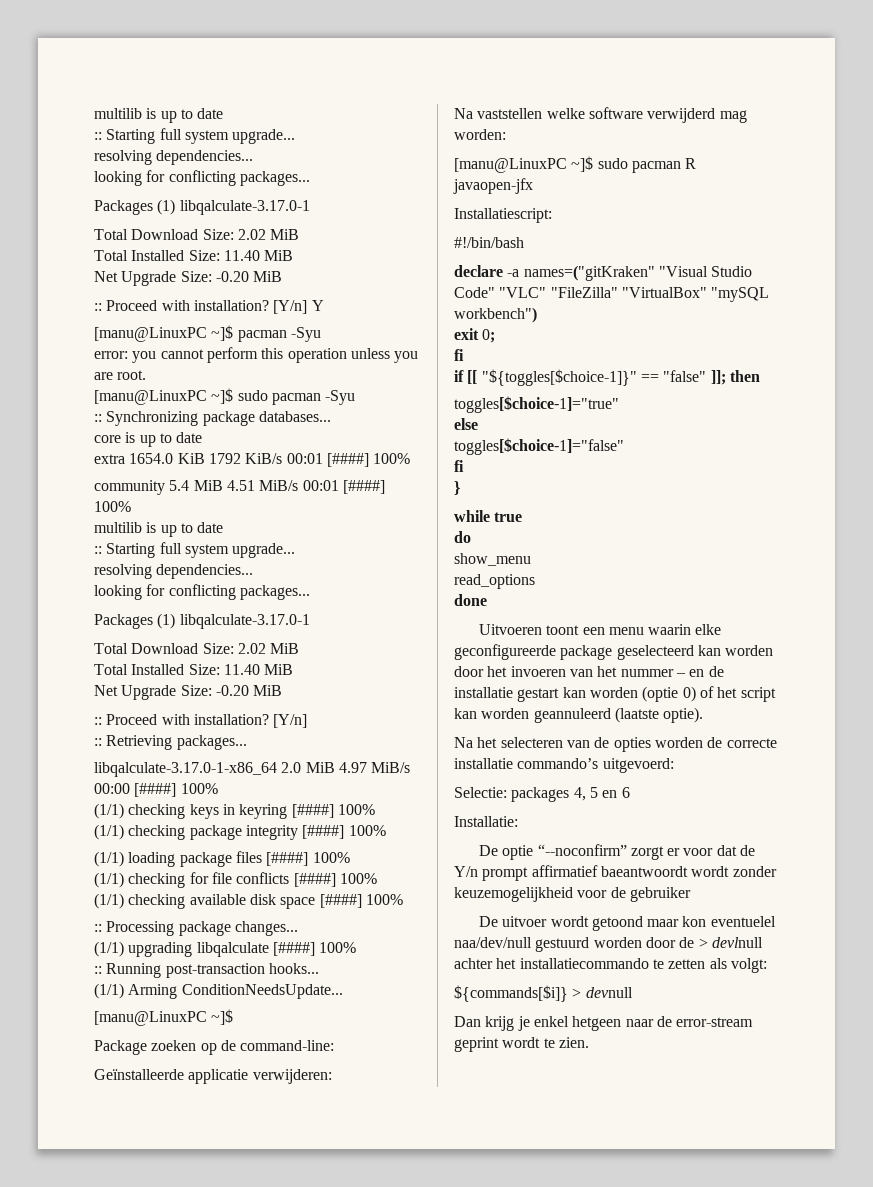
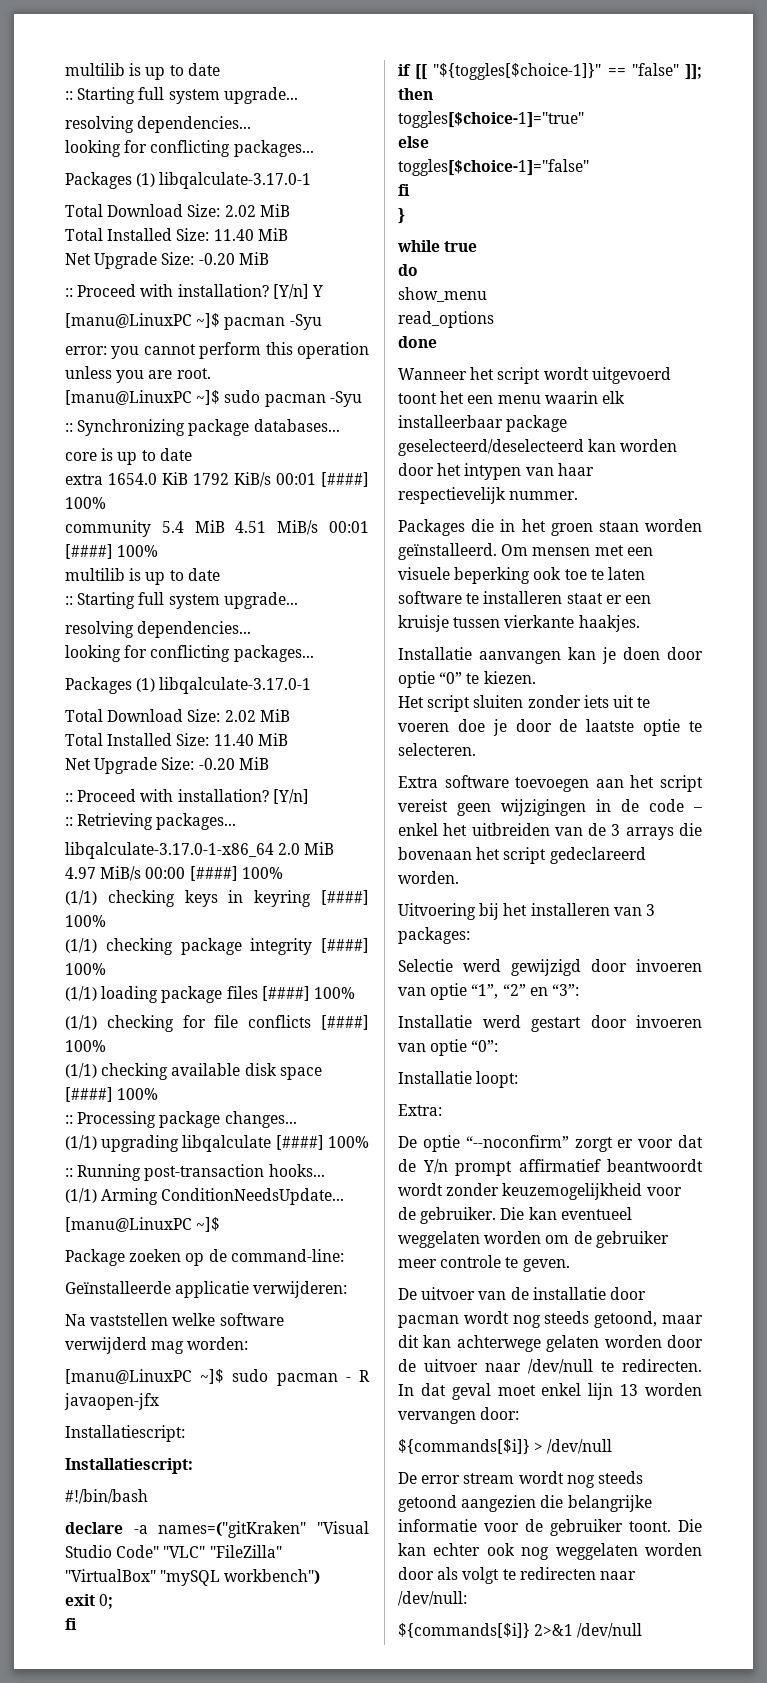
(681, 167) none -> [345,1377,351,1382] -
(552, 215) none -> [65,1458,193,1474] // Installatiescript:
[478,624,722,635] [454,644,774,660] [454,666,724,677] [454,686,776,702] [454,707,704,723] [454,737,777,752] [454,758,674,773] [454,787,630,802] [454,816,518,827] Uitvoeren toont een menu waarin elke geconfigureerde package geselecteerd kan worden door het invoeren van het nummer – en de installatie gestart kan worden (optie 0) of het script kan worden geannuleerd (laatste optie). // Na het selecteren van de opties worden de correcte installatie commando’s uitgevoerd: // Selectie: packages 4, 5 en 6 // Installatie: -> [398,367,671,384] [398,391,625,404] [398,415,568,432] [398,439,678,456] [398,463,594,480] [398,487,579,504] [398,519,702,536] [398,543,653,560] [398,567,645,584] [398,591,651,604] [398,615,640,632] [398,647,703,664] [398,671,536,688] [398,695,651,712] [398,719,702,736] [398,743,476,756] [398,775,703,792] [398,799,702,816] [398,823,702,840] [398,847,646,864] [398,871,459,884] [398,903,655,920] [398,927,470,944] [398,959,702,976] [398,983,579,1000] [398,1015,702,1032] [398,1039,499,1056] [398,1071,519,1088] [398,1104,442,1116] Wanneer het script wordt uitgevoerd toont het een menu waarin elk installeerbaar package geselecteerd/deselecteerd kan worden door het intypen van haar respectievelijk nummer. // Packages die in het groen staan worden geïnstalleerd. Om mensen met een visuele beperking ook toe te laten software te installeren staat er een kruisje tussen vierkante haakjes. // Installatie aanvangen kan je doen door optie “0” te kiezen. // Het script sluiten zonder iets uit te voeren doe je door de laatste optie te selecteren. // Extra software toevoegen aan het script vereist geen wijzigingen in de code – enkel het uitbreiden van de 3 arrays die bovenaan het script gedeclareerd worden. // Uitvoering bij het installeren van 3 packages: // Selectie werd gewijzigd door invoeren van optie “1”, “2” en “3”: // Installatie werd gestart door invoeren van optie “0”: // Installatie loopt: // Extra:
[600,866,688,877] baeantwoordt -> [607,1159,703,1172] beantwoordt
[629,887,691,902] [478,916,776,931] [454,937,763,952] [454,958,767,973] [454,985,633,1002] [454,1016,754,1031] [454,1037,589,1052] gebruiker // De uitvoer wordt getoond maar kon eventuelel naa/dev/null gestuurd worden door de > devlnull achter het installatiecommando te zetten als volgt: // ${commands[$i]} > devnull // Dan krijg je enkel hetgeen naar de error-stream geprint wordt te zien. -> [420,1207,632,1224] [398,1231,669,1248] [398,1255,570,1272] [398,1287,646,1300] [398,1311,703,1328] [398,1335,703,1352] [398,1359,702,1374] [398,1383,702,1400] [398,1407,520,1424] [398,1439,613,1454] [398,1471,643,1488] [398,1495,652,1512] [398,1519,702,1536] [398,1543,702,1560] [398,1567,636,1584] [398,1591,467,1606] [398,1623,643,1638] gebruiker. Die kan eventueel weggelaten worden om de gebruiker meer controle te geven. // De uitvoer van de installatie door pacman wordt nog steeds getoond, maar dit kan achterwege gelaten worden door de uitvoer naar /dev/null te redirecten. In dat geval moet enkel lijn 13 worden vervangen door: // ${commands[$i]} > /dev/null // De error stream wordt nog steeds getoond aangezien die belangrijke informatie voor de gebruiker toont. Die kan echter ook nog weggelaten worden door als volgt te redirecten naar /dev/null: // ${commands[$i]} 2>&1 /dev/null

